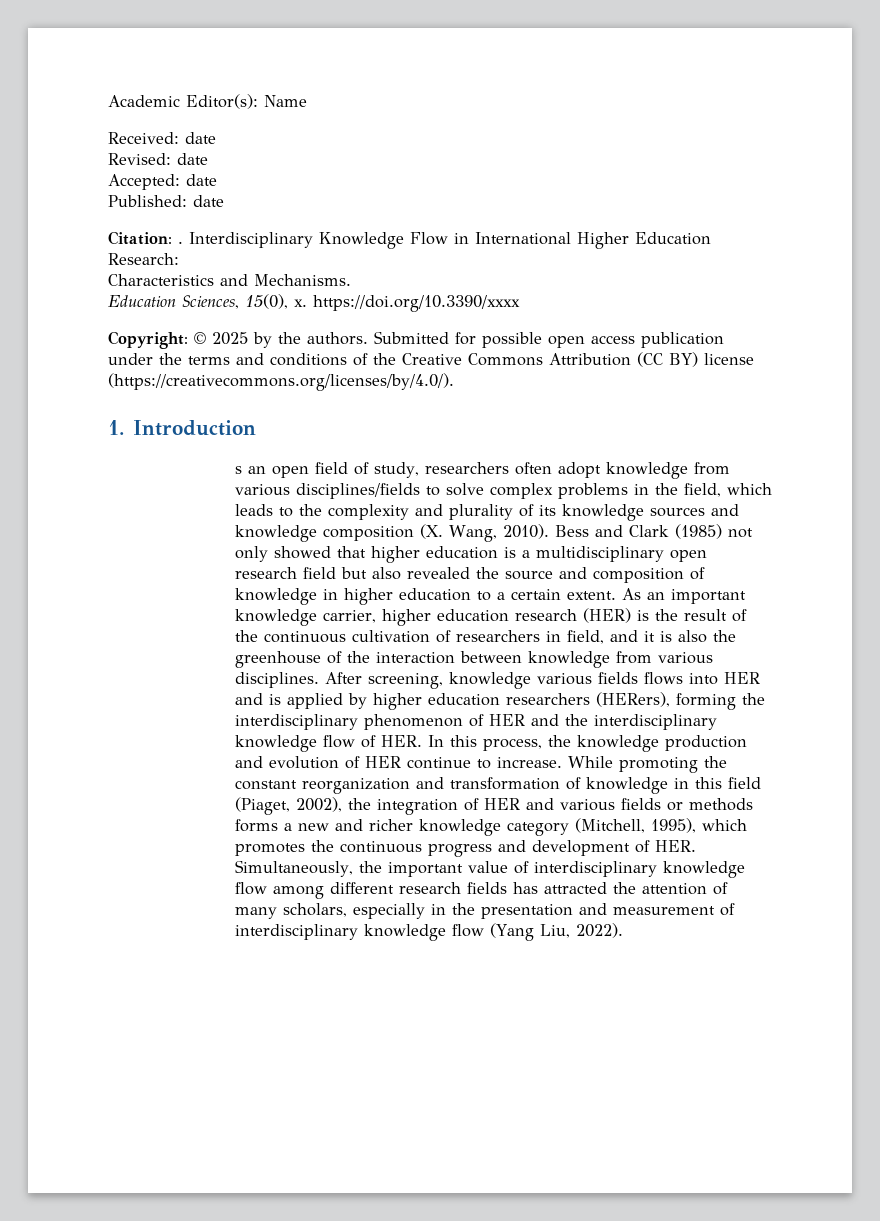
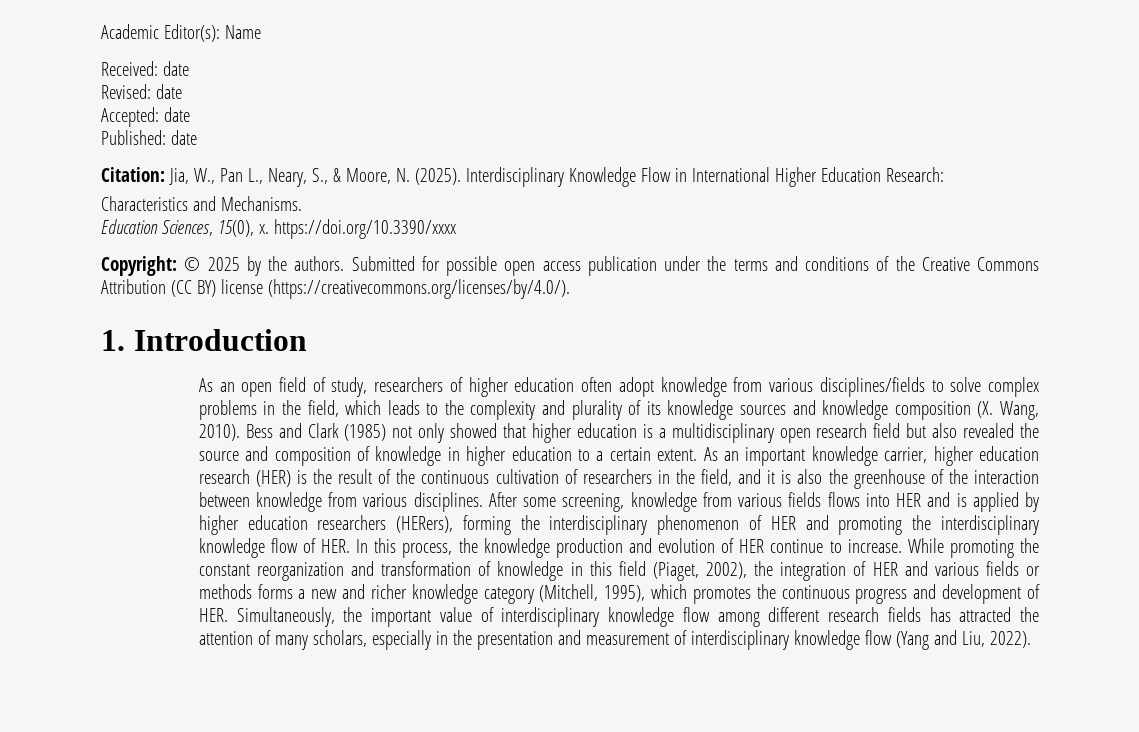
[178,241,183,244] . -> [168,168,461,187] Jia, W., Pan L., Neary, S., & Moore, N. (2025).
[234,466,242,474] s -> [198,378,213,392] As
(509, 468) none -> [449,377,575,397] of higher education
(561, 636) none -> [675,469,695,484] the
(362, 678) none -> [523,497,557,507] some
(531, 680) none -> [702,492,732,507] from
(559, 720) none -> [838,516,903,535] promoting
(534, 932) none -> [933,630,957,645] and

